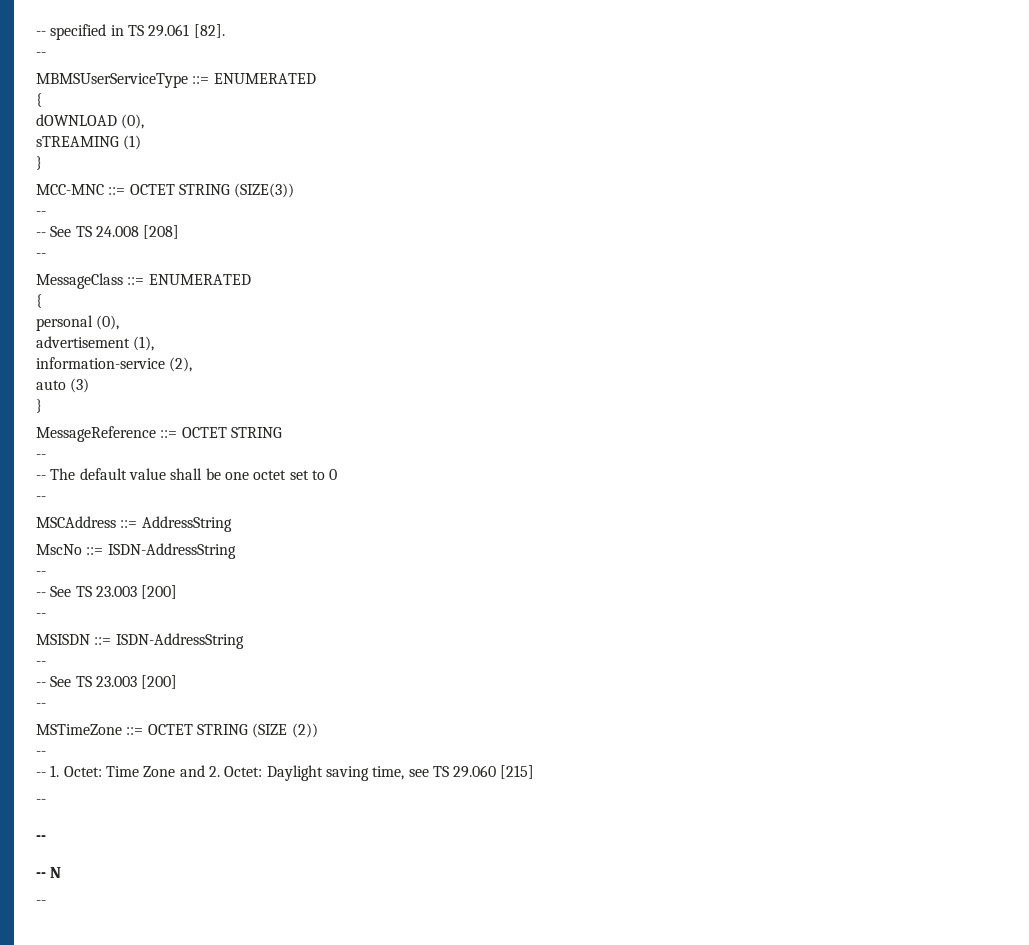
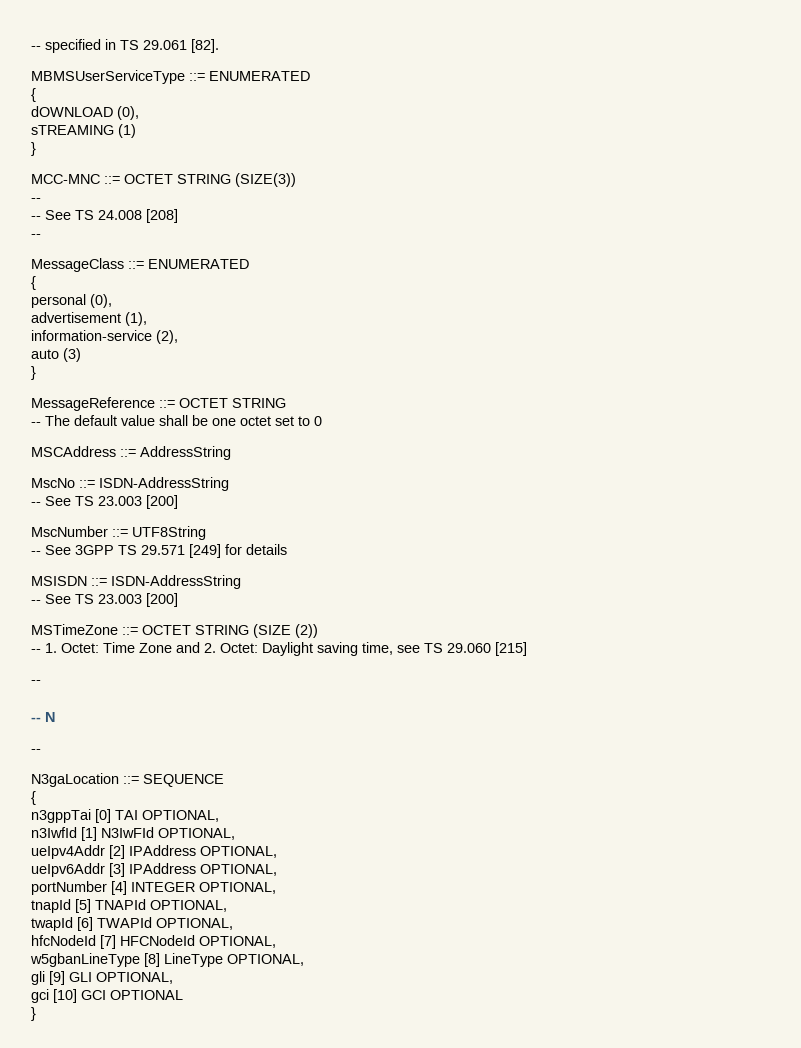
[36,52,46,57] // -- -> (219, 46) none
[36,475,46,480] // -- -> (41, 424) none
[36,496,46,501] // -- -> (322, 421) none
[36,585,178,599] [36,613,46,618] [36,633,244,649] [36,661,46,666] [36,675,178,689] [36,703,46,708] // -- See TS 23.003 [200] // -- // MSISDN ::= ISDN-AddressString // -- // -- See TS 23.003 [200] // -- -> [45,495,178,509] [31,526,206,540] [31,544,287,558] [31,575,241,589] [31,593,178,607] See TS 23.003 [200] // MscNumber ::= UTF8String // -- See 3GPP TS 29.571 [249] for details // MSISDN ::= ISDN-AddressString // -- See TS 23.003 [200]
[36,772,46,777] // -- -> (41, 651) none
[36,872,46,878] // -- -> (41, 719) none
(46, 902) none -> [31,773,224,787] [31,791,36,805] [31,809,219,823] [31,827,235,841] [31,845,277,859] [31,863,277,877] [31,881,276,895] [31,899,227,913] [31,917,233,931] [31,935,276,949] [30,953,304,967] [31,971,173,985] [31,989,183,1003] [31,1007,36,1021] // N3gaLocation ::= SEQUENCE // { // n3gppTai [0] TAI OPTIONAL, // n3IwfId [1] N3IwFId OPTIONAL, // ueIpv4Addr [2] IPAddress OPTIONAL, // ueIpv6Addr [3] IPAddress OPTIONAL, // portNumber [4] INTEGER OPTIONAL, // tnapId [5] TNAPId OPTIONAL, // twapId [6] TWAPId OPTIONAL, // hfcNodeId [7] HFCNodeId OPTIONAL, // w5gbanLineType [8] LineType OPTIONAL, // gli [9] GLI OPTIONAL, // gci [10] GCI OPTIONAL // }

